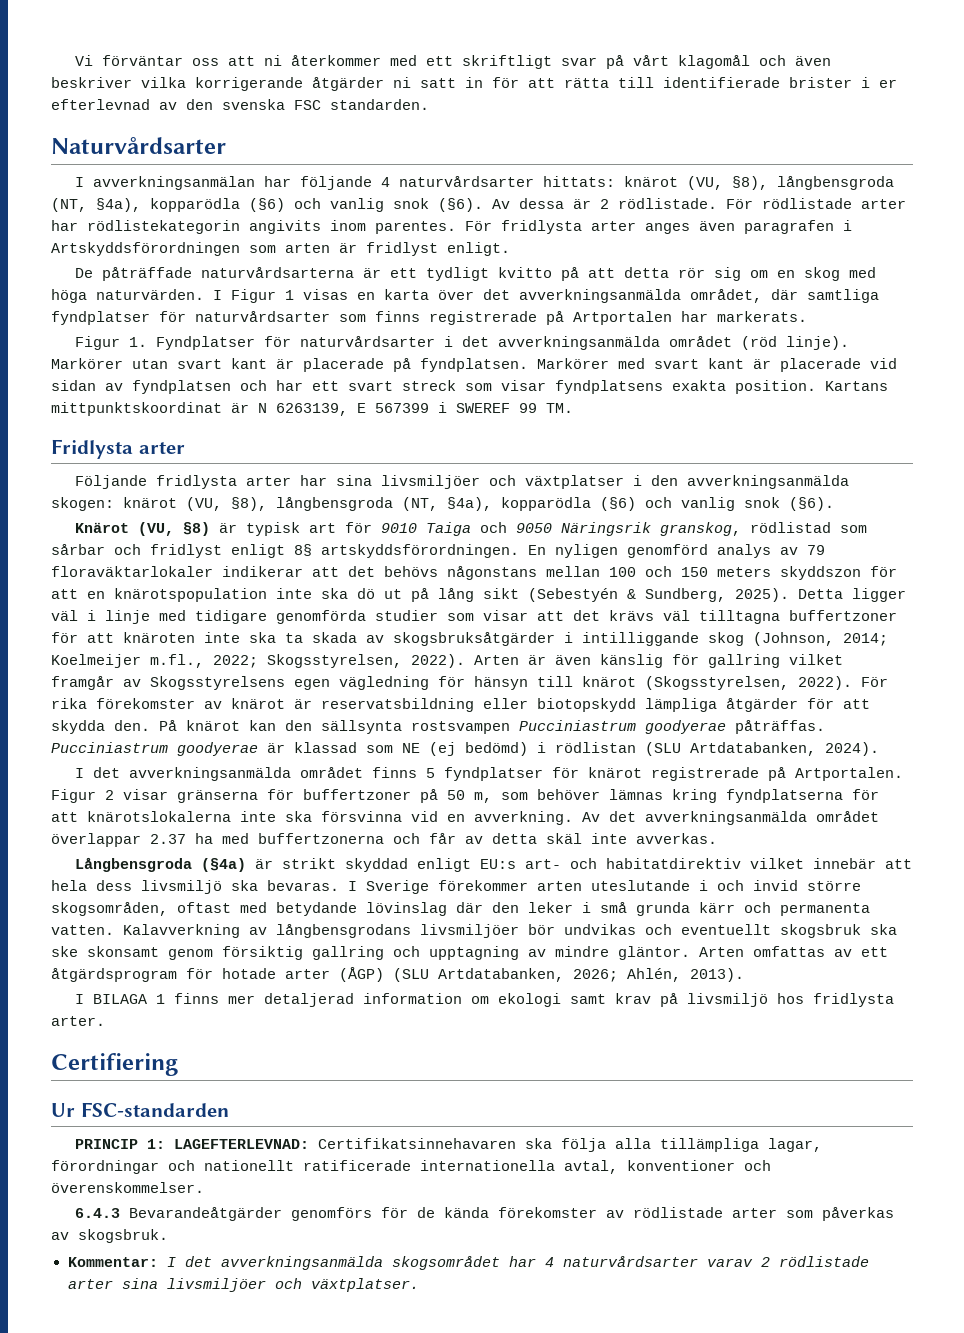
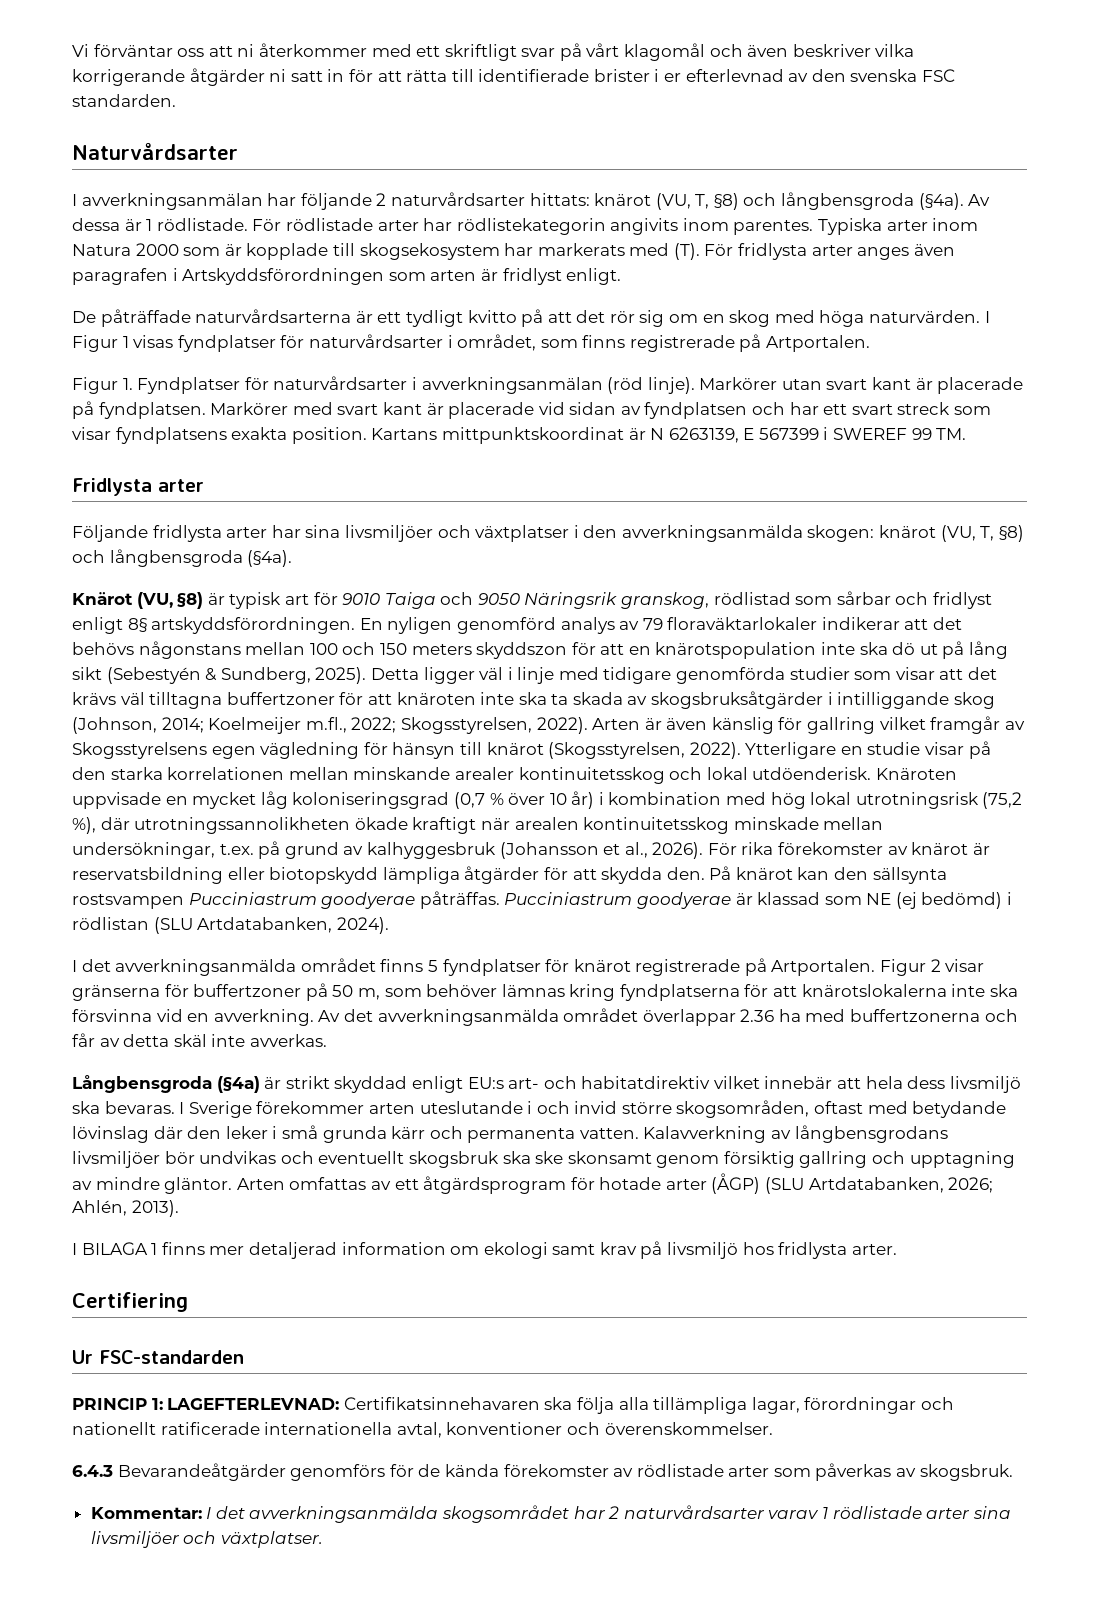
[380,177,390,187] 4 -> [376,193,387,206] 2
[731,176,894,190] [51,198,483,212] §8), långbensgroda (NT, §4a), kopparödla (§6) och vanlig snok (§6). -> [695,192,964,210] T, §8) och långbensgroda (§4a).
[600,199,609,209] 2 -> [146,219,153,231] 1
(456, 227) none -> [818,218,979,235] [72,243,700,260] Typiska arter inom Natura 2000 som är kopplade till skogsekosystem har markerats med (T).
[623,267,669,278] detta -> [576,310,606,323] det
[357,289,879,303] en karta över det avverkningsanmälda området, där samtliga -> (174, 341) none
(330, 316) none -> [447,334,537,351] i området,
[573,311,807,325] Artportalen har markerats. -> [766,335,871,352] Artportalen.
[461,336,732,350] det avverkningsanmälda området -> [421,377,603,394] avverkningsanmälan
[231,497,834,511] §8), långbensgroda (NT, §4a), kopparödla (§6) och vanlig snok (§6). -> [980,525,1024,542] [72,549,293,567] T, §8) och långbensgroda (§4a).
(852, 683) none -> [745,741,991,759] [72,767,957,784] [72,791,1023,809] [72,817,884,834] [72,841,704,859] Ytterligare en studie visar på den starka korrelationen mellan minskande arealer kontinuitetsskog och lokal utdöenderisk. Knäroten uppvisade en mycket låg koloniseringsgrad (0,7 % över 10 år) i kombination med hög lokal utrotningsrisk (75,2 %), där utrotningssannolikheten ökade kraftigt när arealen kontinuitetsskog minskade mellan undersökningar, t.ex. på grund av kalhyggesbruk (Johansson et al., 2026).
[150,834,186,844] 2.37 -> [740,1009,775,1022] 2.36
[544,1257,554,1267] 4 -> [608,1506,620,1519] 2
[760,1257,770,1267] 2 -> [822,1507,829,1519] 1

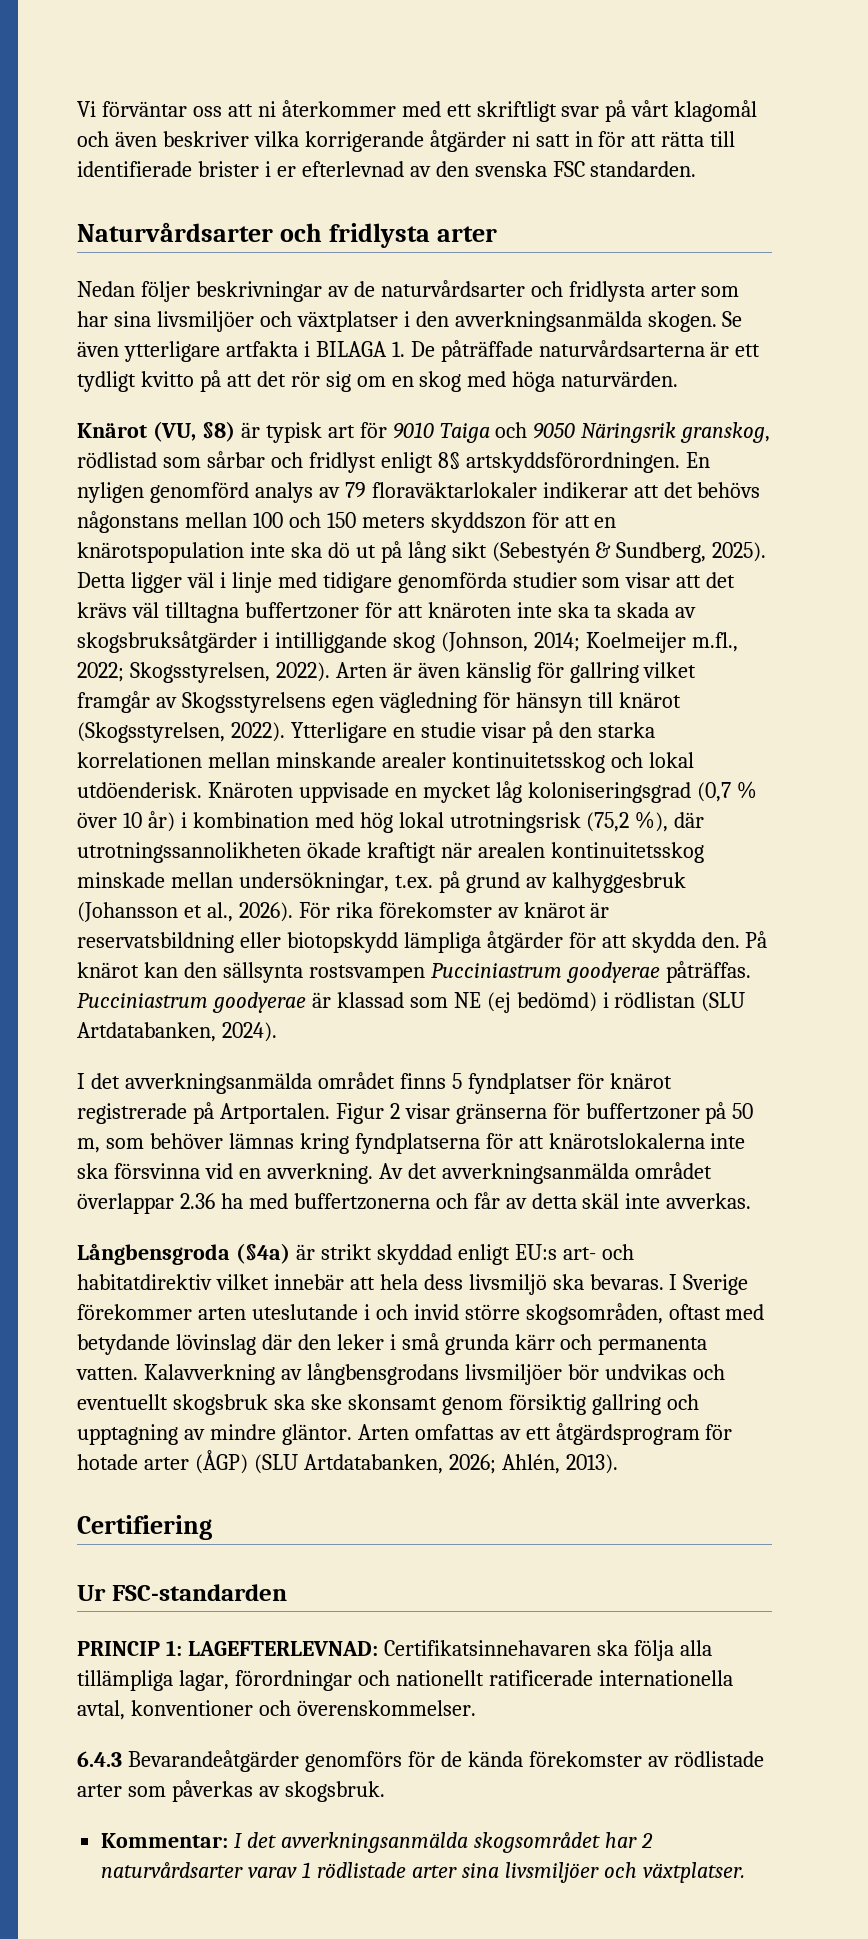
[72,192,991,210] [72,218,979,235] [72,243,955,260] [72,268,622,285] // I avverkningsanmälan har följande 2 naturvårdsarter hittats: knärot (VU, T, §8) och långbensgroda (§4a). Av dessa är 1 rödlistade. För rödlistade arter har rödlistekategorin angivits inom parentes. Typiska arter inom Natura 2000 som är kopplade till skogsekosystem har markerats med (T). För fridlysta arter anges även paragrafen i Artskyddsförordningen som arten är fridlyst enligt. // -> [279,223,497,248] [77,280,740,302] [77,311,743,332] [77,341,405,362] och fridlysta arter // Nedan följer beskrivningar av de naturvårdsarter och fridlysta arter som har sina livsmiljöer och växtplatser i den avverkningsanmälda skogen. Se även ytterligare artfakta i BILAGA 1.
[984,311,990,323] [72,334,871,352] [72,376,1024,394] [72,401,992,419] [72,427,967,444] [72,478,204,496] [72,525,1024,542] [72,549,293,567] I Figur 1 visas fyndplatser för naturvårdsarter i området, som finns registrerade på Artportalen. // Figur 1. Fyndplatser för naturvårdsarter i avverkningsanmälan (röd linje). Markörer utan svart kant är placerade på fyndplatsen. Markörer med svart kant är placerade vid sidan av fyndplatsen och har ett svart streck som visar fyndplatsens exakta position. Kartans mittpunktskoordinat är N 6263139, E 567399 i SWEREF 99 TM. // Fridlysta arter // Följande fridlysta arter har sina livsmiljöer och växtplatser i den avverkningsanmälda skogen: knärot (VU, T, §8) och långbensgroda (§4a). -> (679, 379) none
[72,1241,897,1259] // I BILAGA 1 finns mer detaljerad information om ekologi samt krav på livsmiljö hos fridlysta arter. -> (618, 1464) none

